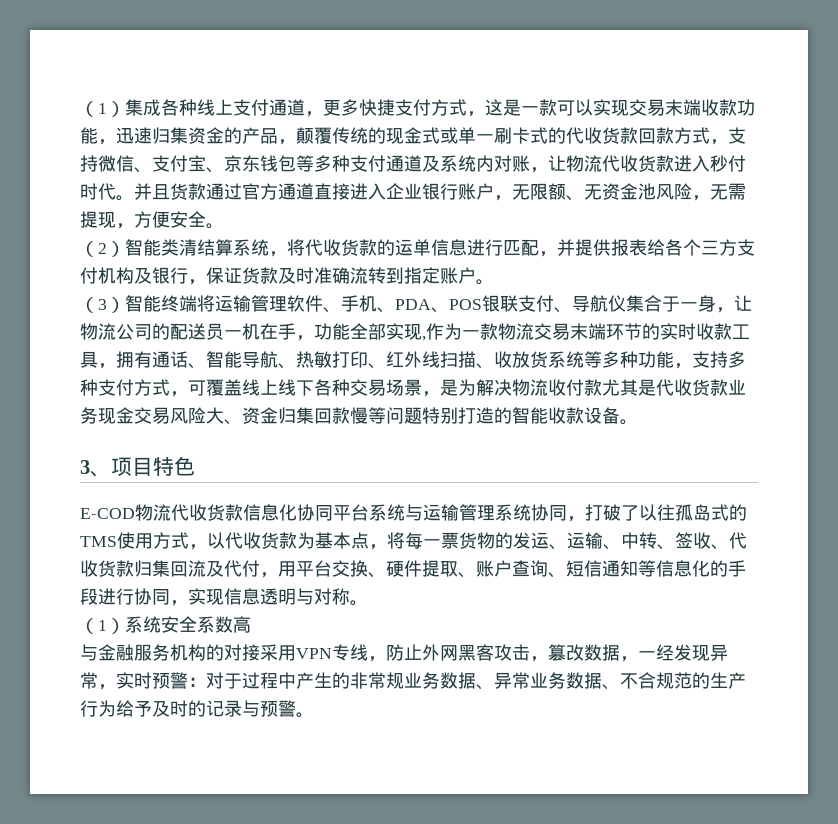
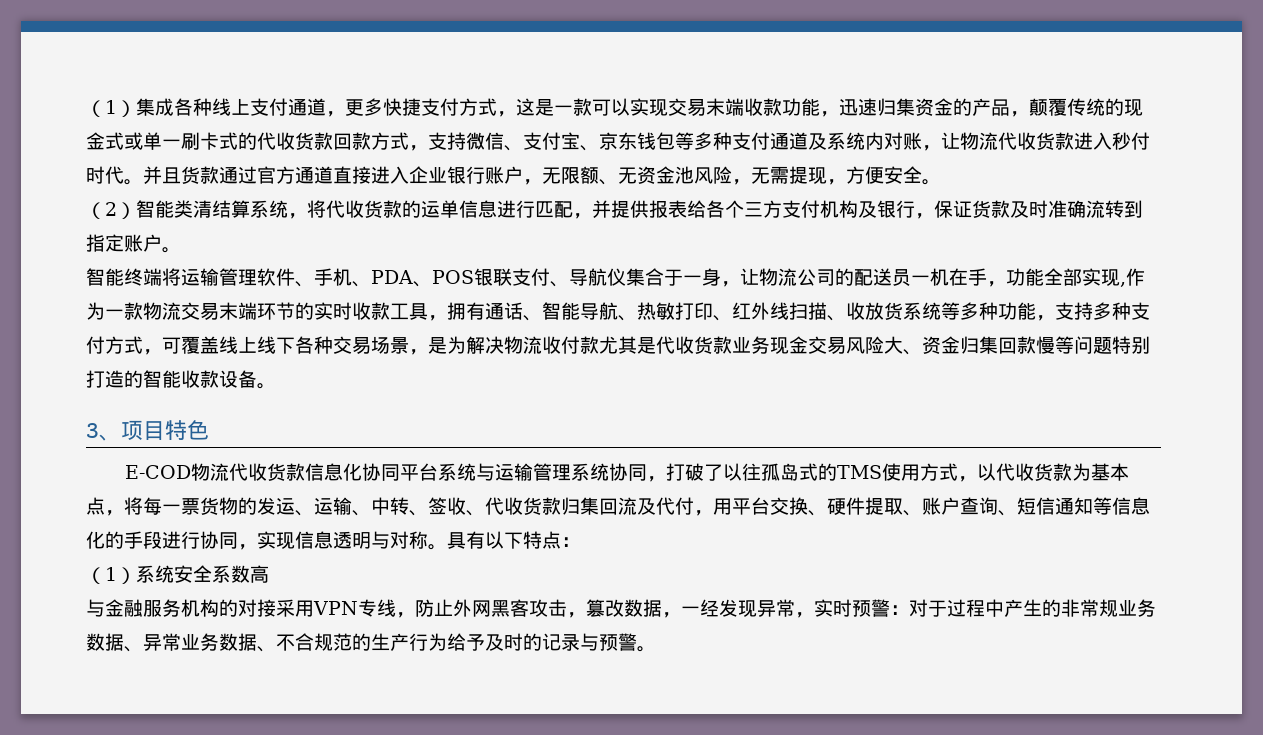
[80,297,125,313] （3） -> (181, 250) none
(368, 603) none -> [447,531,580,549] 具有以下特点：

